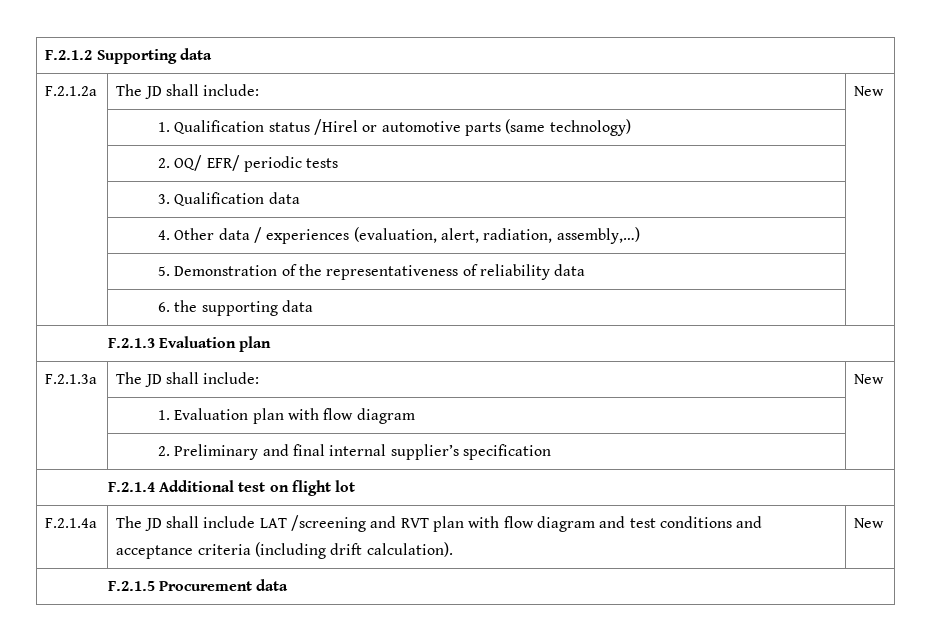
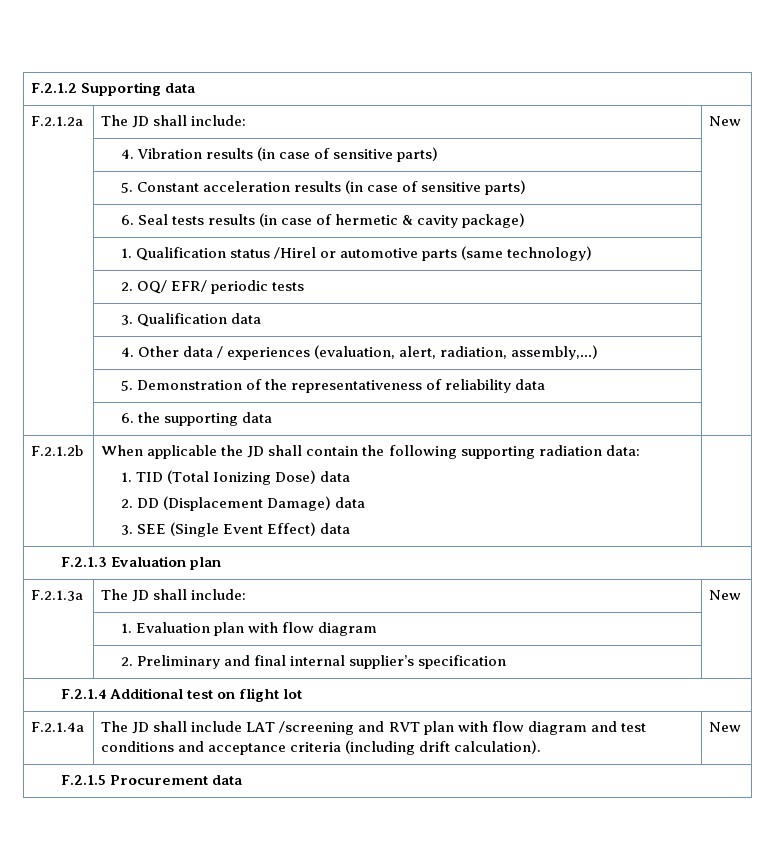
(885, 91) none -> [120,147,439,162] [120,180,527,195] [120,213,526,228] // | 4. Vibration results (in case of sensitive parts) | // | 5. Constant acceleration results (in case of sensitive parts) | // | 6. Seal tests results (in case of hermetic & cavity package) |
(313, 306) none -> [31,445,84,456] [101,445,640,459] [120,470,351,485] [120,496,366,511] [120,522,351,537] // F.2.1.2b | When applicable the JD shall contain the following supporting radiation data: // 1. TID (Total Ionizing Dose) data // 2. DD (Displacement Damage) data // 3. SEE (Single Event Effect) data |

